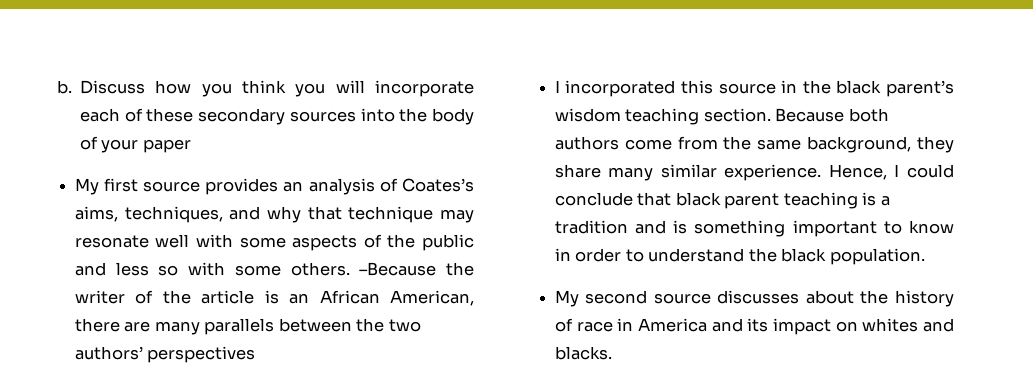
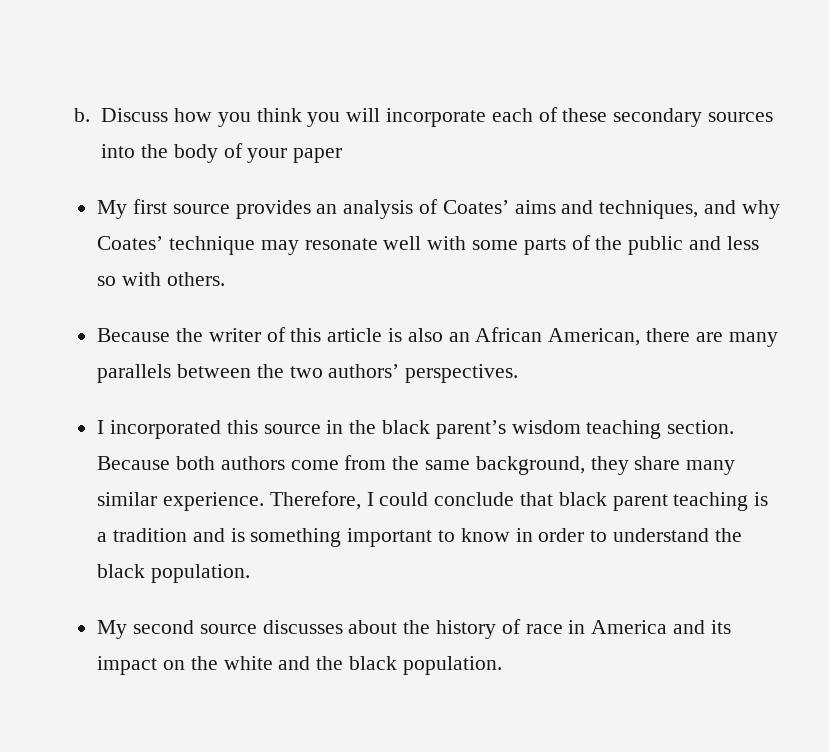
[402,178,474,192] [74,206,118,222] Coates’s aims, -> [442,200,594,214] Coates’ aims and
[307,206,342,220] that -> [97,236,164,250] Coates’
[292,235,358,251] aspects -> [523,238,566,255] parts
[234,265,281,276] some -> (162, 279) none
[359,262,437,276] –Because -> [97,328,171,342] // Because
[162,290,191,304] the -> [290,328,322,342] this
(279, 297) none -> [407,328,443,342] also
[147,346,256,363] perspectives -> [405,364,519,383] perspectives.
[828,164,887,180] Hence, -> [269,491,361,510] Therefore,
[862,318,954,332] [554,346,612,360] whites and blacks. -> [190,656,502,675] the white and the black population.

